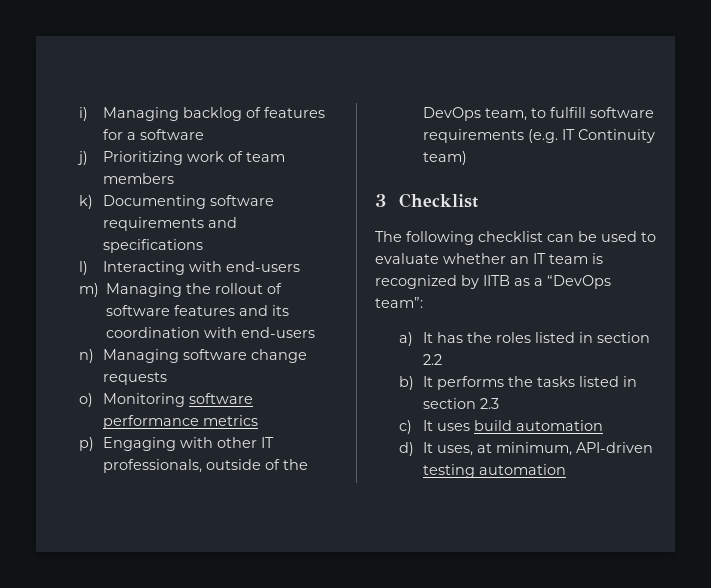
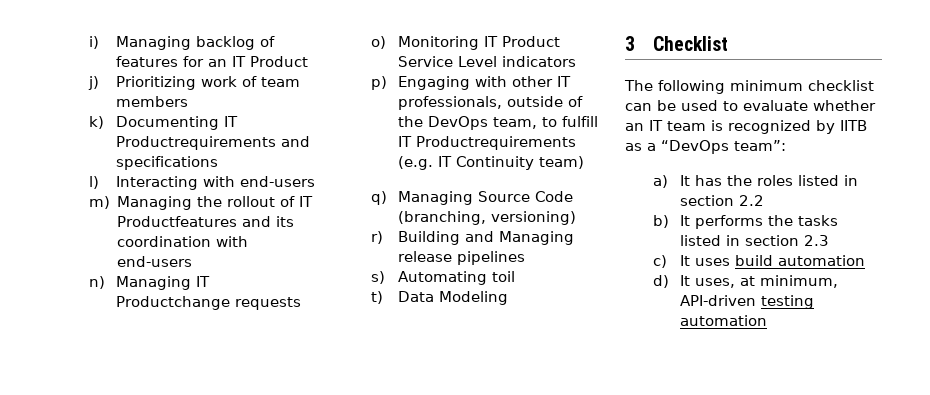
[127,129,205,140] a software -> [208,56,309,67] an IT Product
[210,195,275,206] [103,217,205,231] software requirements -> [224,116,239,127] [116,136,277,150] IT Productrequirements
[106,305,236,316] software features -> [299,196,314,207] [117,216,238,227] IT Productfeatures
[183,349,308,363] software change -> [196,276,211,287] [116,296,231,310] IT Productchange
[189,393,254,404] [103,415,259,429] software performance metrics -> [484,36,561,47] [398,56,577,67] IT Product Service Level indicators
[590,107,655,118] [423,129,525,143] software requirements -> [398,136,577,150] IT Productrequirements
(468, 158) none -> [370,191,574,205] [398,211,577,225] [370,231,575,245] [398,251,526,265] [370,271,516,285] [370,291,509,305] // q) Managing Source Code (branching, versioning) // r) Building and Managing release pipelines // s) Automating toil // t) Data Modeling
(474, 238) none -> [730,80,803,91] minimum

